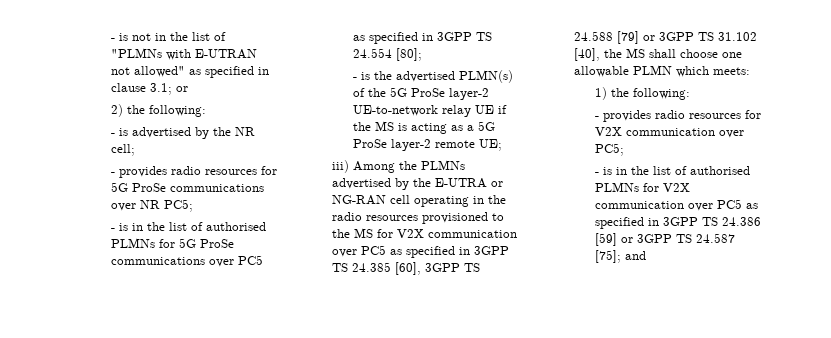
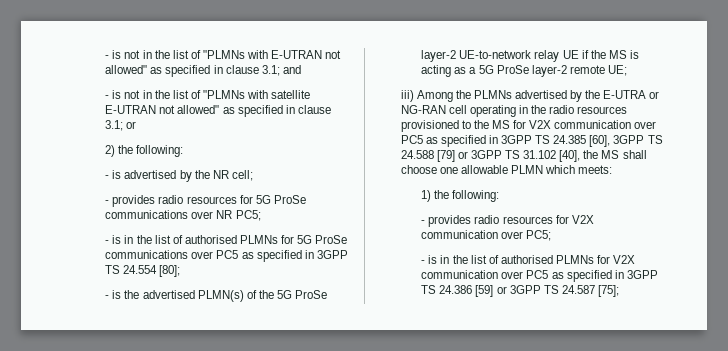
(172, 89) none -> [282,65,301,74] [105,90,311,99] [105,105,331,117] [105,120,124,131] and // - is not in the list of "PLMNs with satellite E-UTRAN not allowed" as specified in clause 3.1;
[624,251,646,260] and -> (620, 291) none

